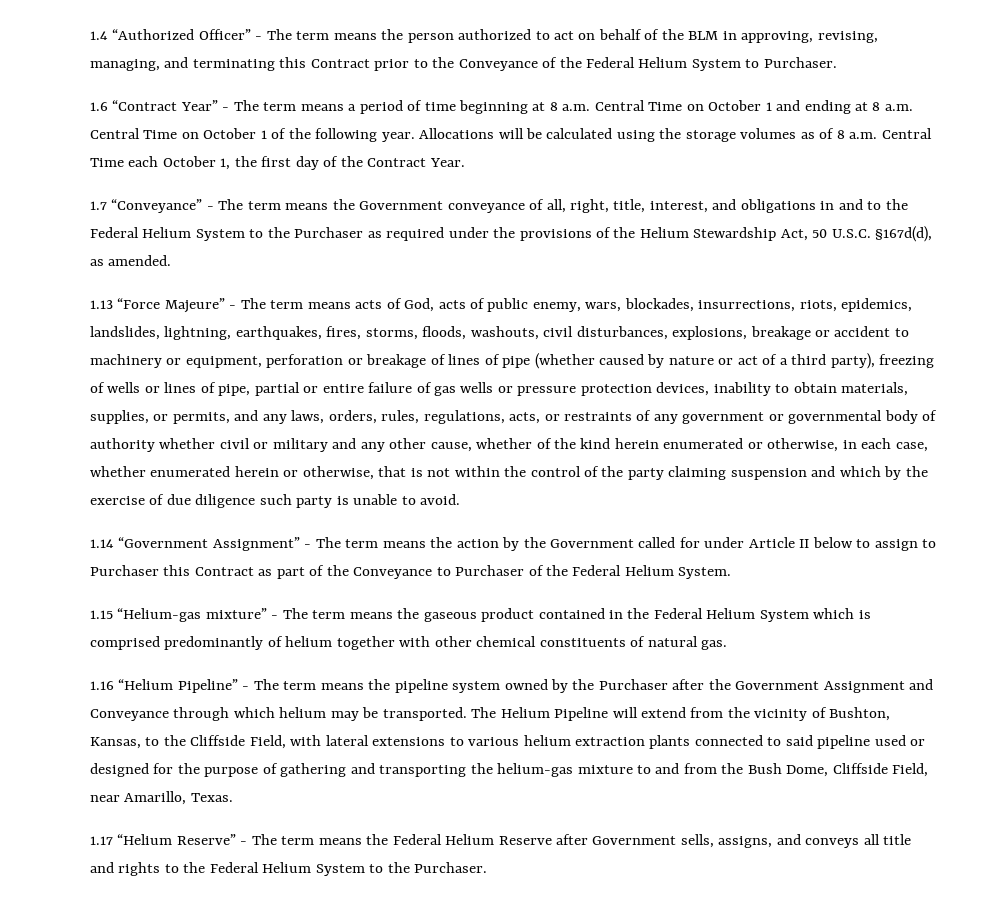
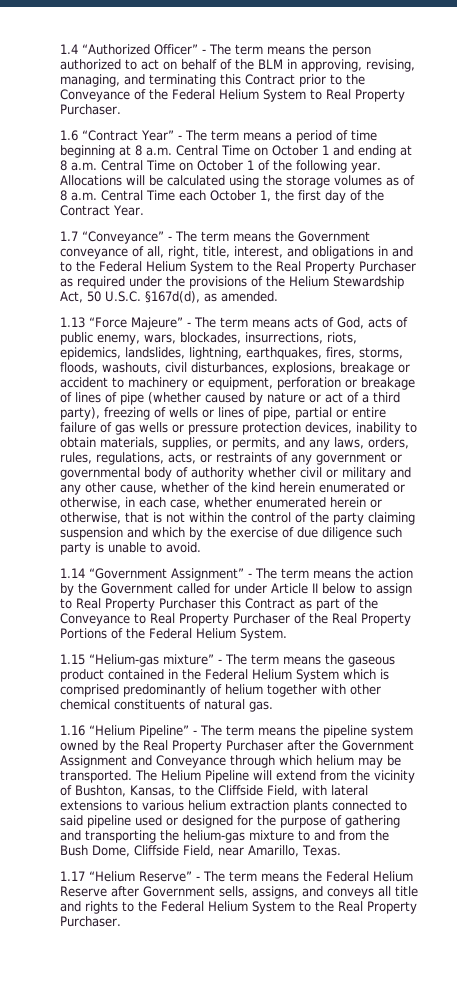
(760, 63) none -> [326,89,405,102] Real Property
(290, 232) none -> [276,261,355,274] Real Property
(937, 543) none -> [76,598,155,611] Real Property
(451, 571) none -> [150,613,229,626] Real Property
(569, 570) none -> [332,613,411,626] [60,628,145,639] Real Property Portions of the
(595, 684) none -> [143,740,222,753] Real Property
(410, 867) none -> [338,901,417,914] Real Property

